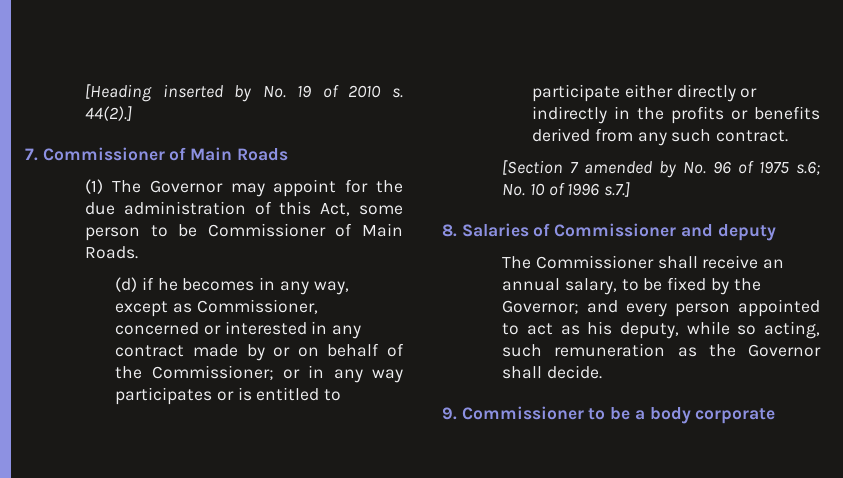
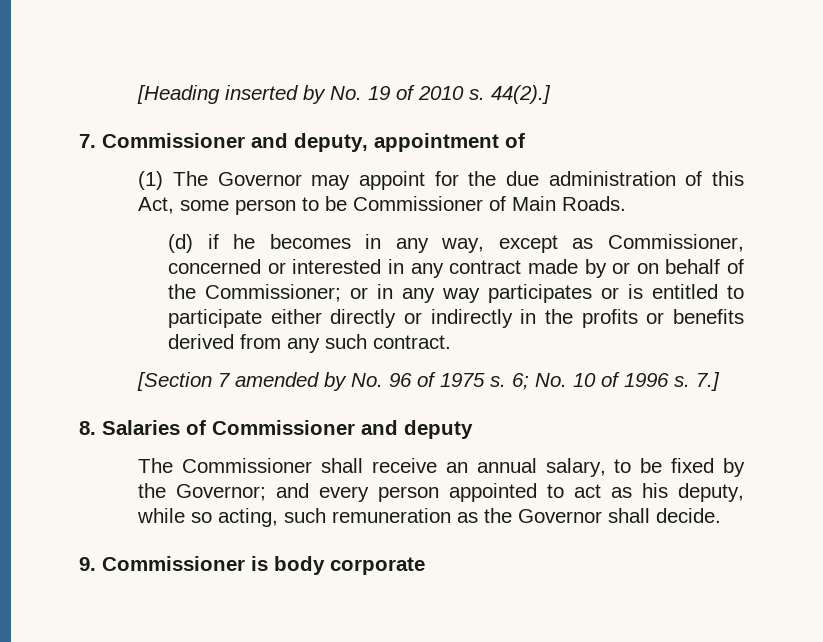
[169,147,288,161] of Main Roads -> [251,133,525,152] and deputy, appointment of
[795,161,820,175] s.6; -> [490,373,530,390] s. 6;
[604,182,631,197] s.7.] -> [674,372,721,391] s. 7.]
[588,407,645,420] to be a -> [251,556,268,571] is

